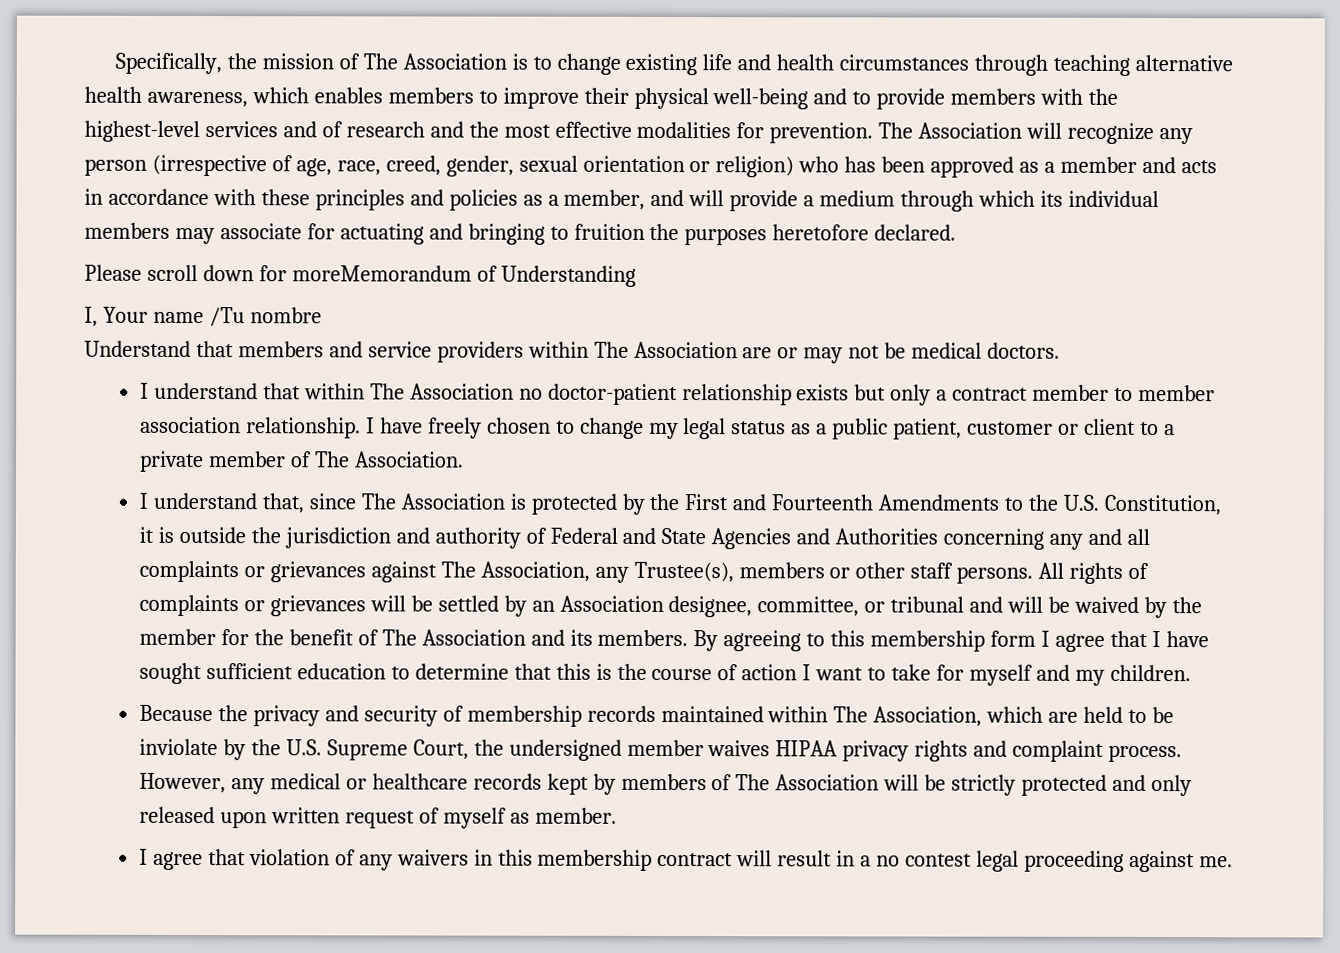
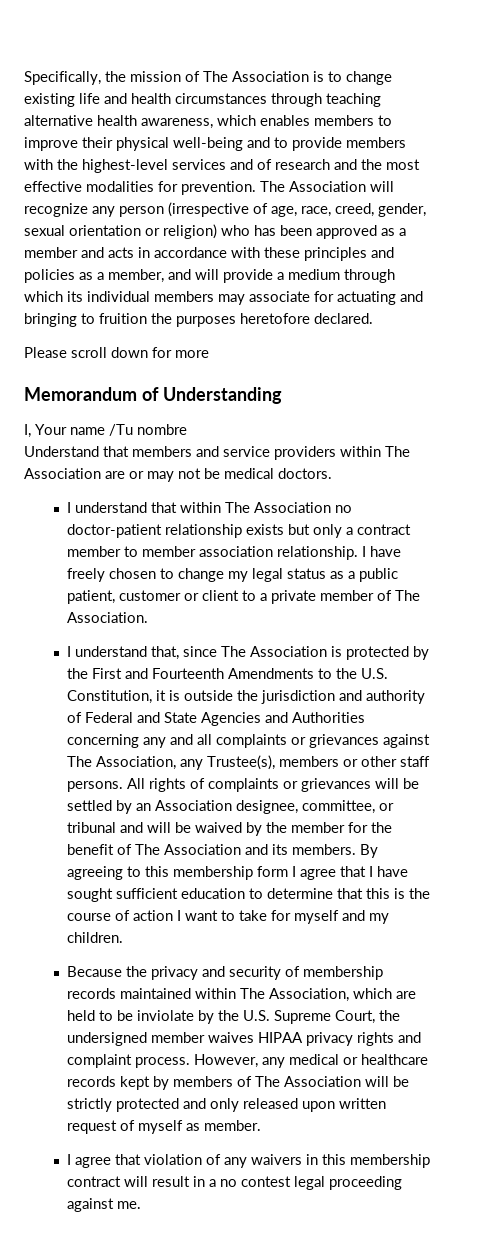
[291,265,472,282] moreMemorandum -> [175,350,209,358] [24,387,137,401] more // Memorandum

